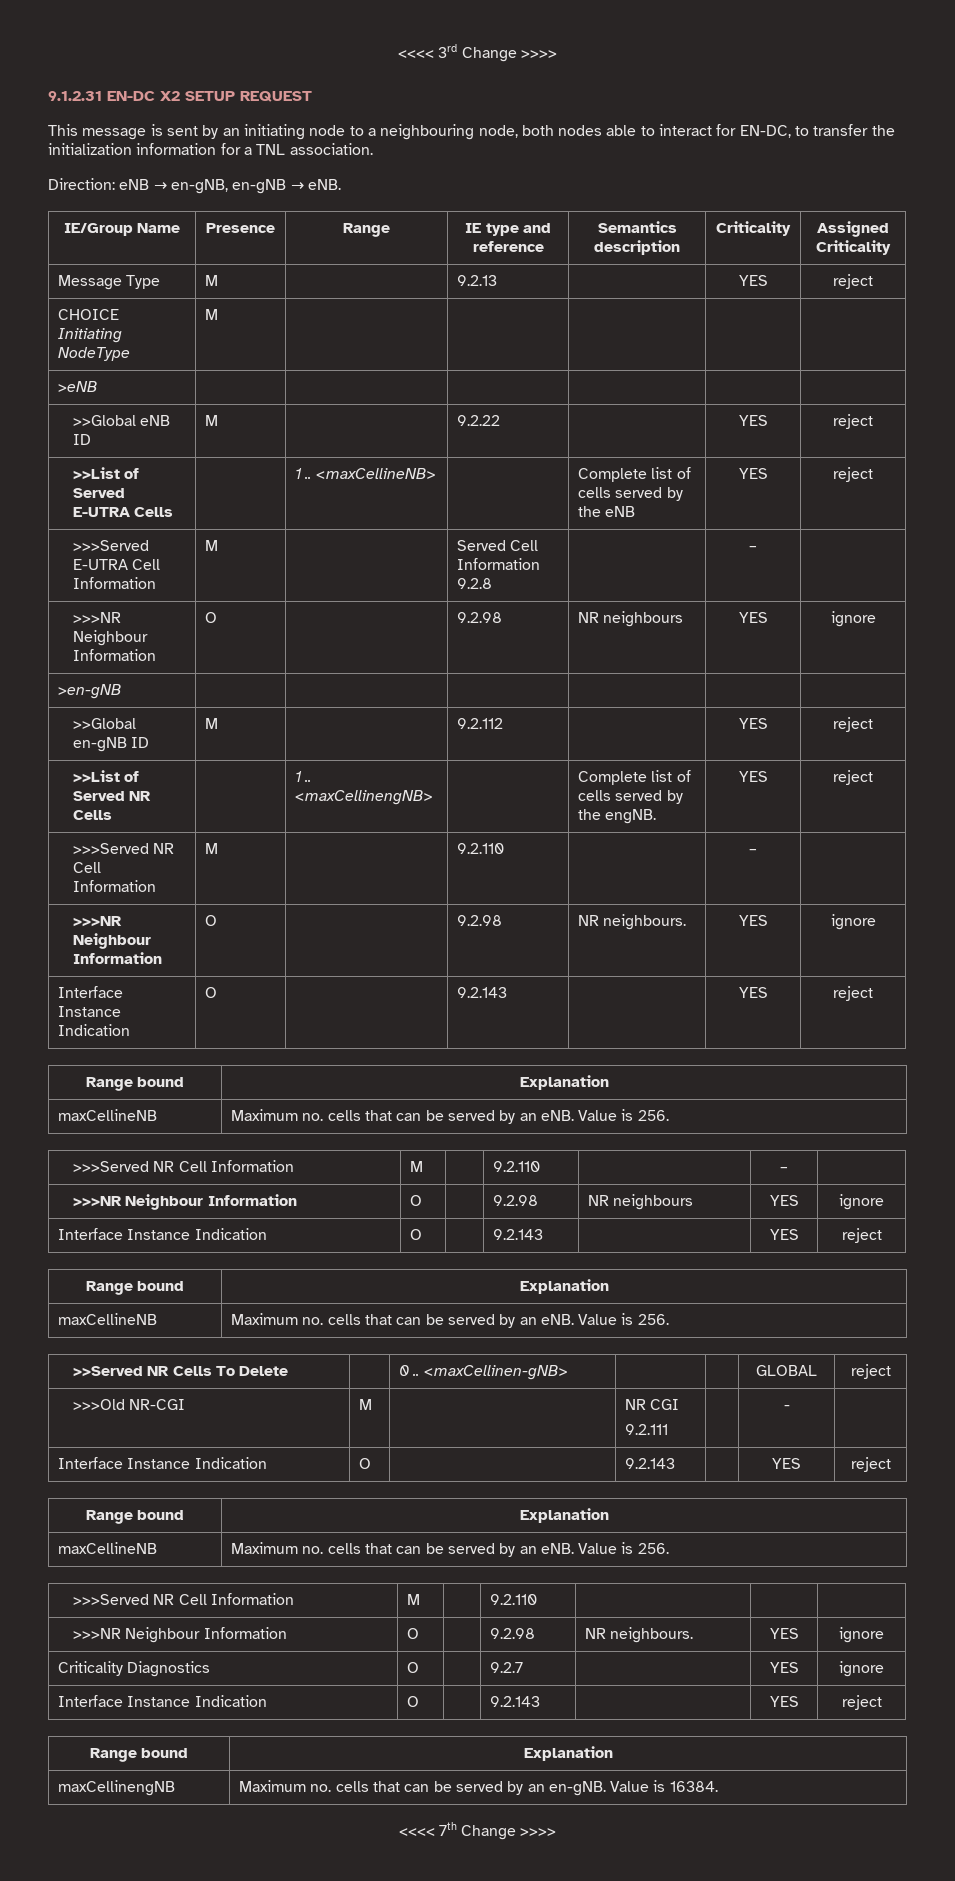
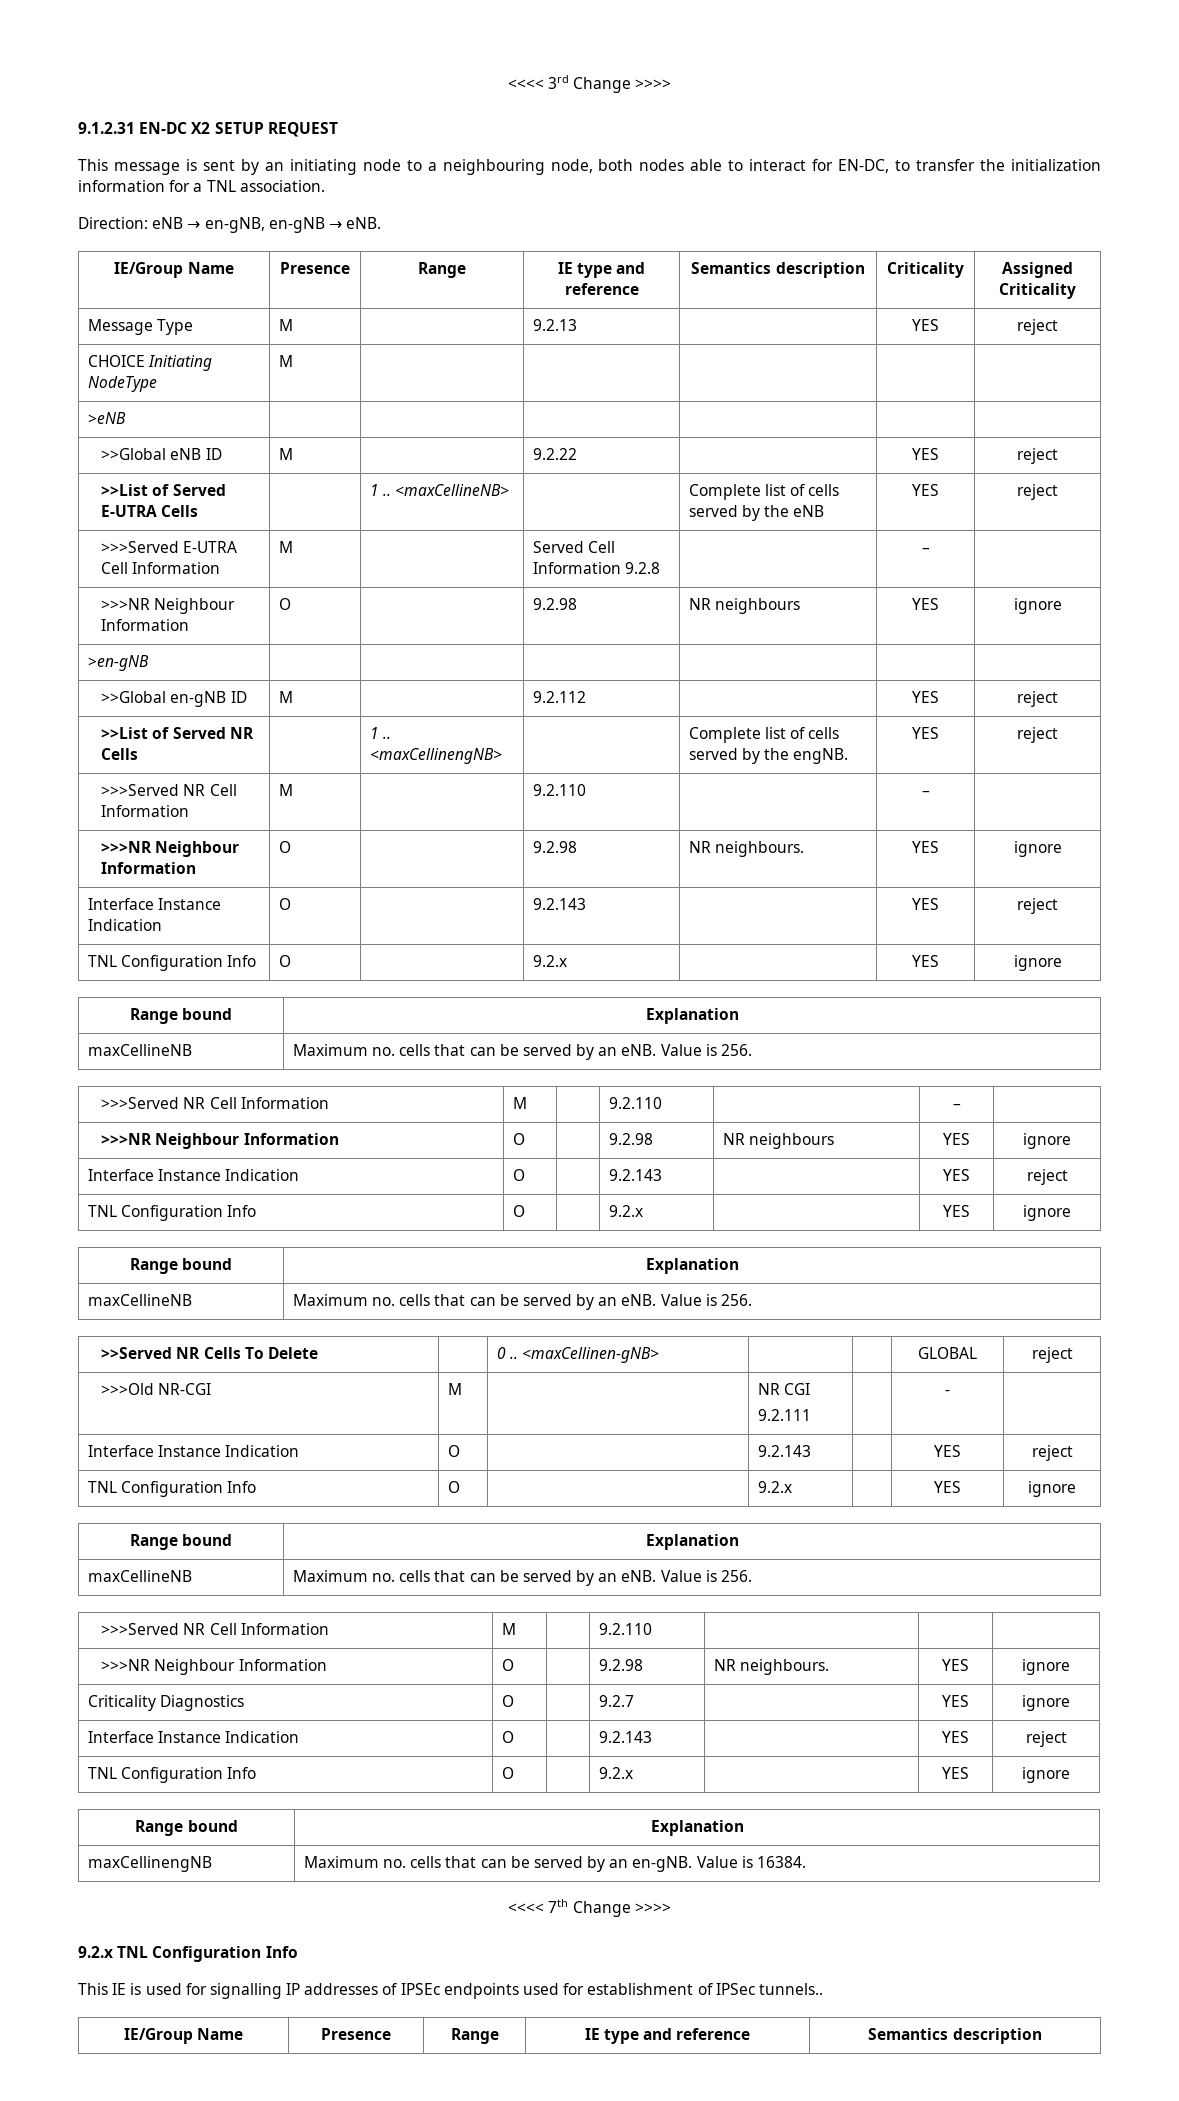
(873, 993) none -> [87,955,257,971] [278,955,291,967] [532,955,567,967] [912,955,939,967] [1013,955,1062,971] // TNL Configuration Info | O | | 9.2.x | | YES | ignore
(882, 1235) none -> [87,1205,257,1221] [512,1205,525,1217] [608,1205,643,1217] [943,1205,970,1217] [1023,1205,1071,1221] // TNL Configuration Info | O | | 9.2.x | | YES | ignore
(891, 1464) none -> [87,1481,257,1497] [447,1481,460,1493] [757,1481,792,1493] [934,1481,961,1493] [1028,1481,1076,1497] // TNL Configuration Info | O | | 9.2.x | | YES | ignore
(882, 1702) none -> [87,1767,257,1783] [501,1767,514,1779] [598,1767,633,1779] [942,1767,969,1779] [1022,1767,1070,1783] // TNL Configuration Info | O | | 9.2.x | | YES | ignore
(557, 1832) none -> [78,1946,298,1962] [78,1983,823,1999] [123,2028,244,2044] [321,2028,391,2040] [450,2028,499,2044] [584,2028,751,2044] [868,2028,1042,2044] // 9.2.x TNL Configuration Info // This IE is used for signalling IP addresses of IPSEc endpoints used for establishment of IPSec tunnels.. // IE/Group Name | Presence | Range | IE type and reference | Semantics description

